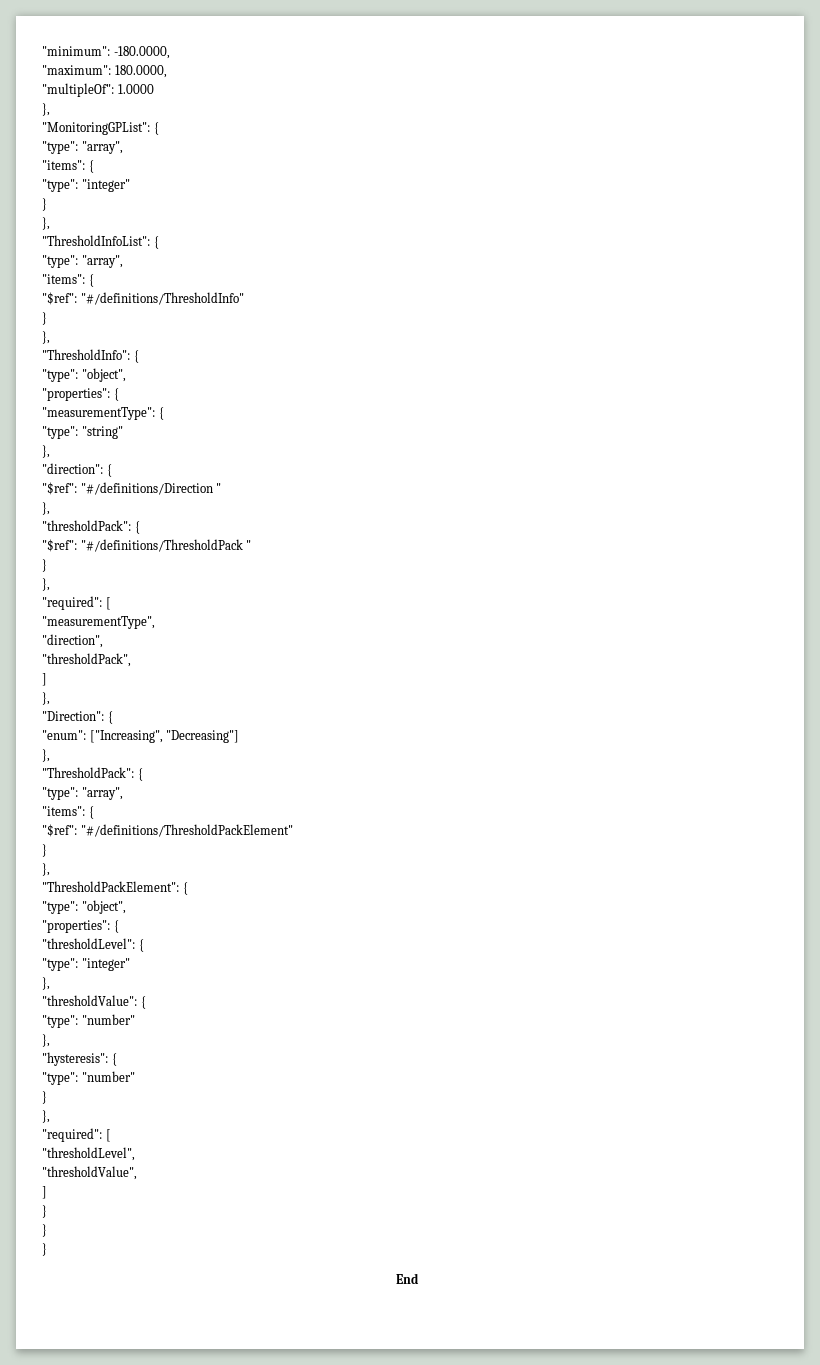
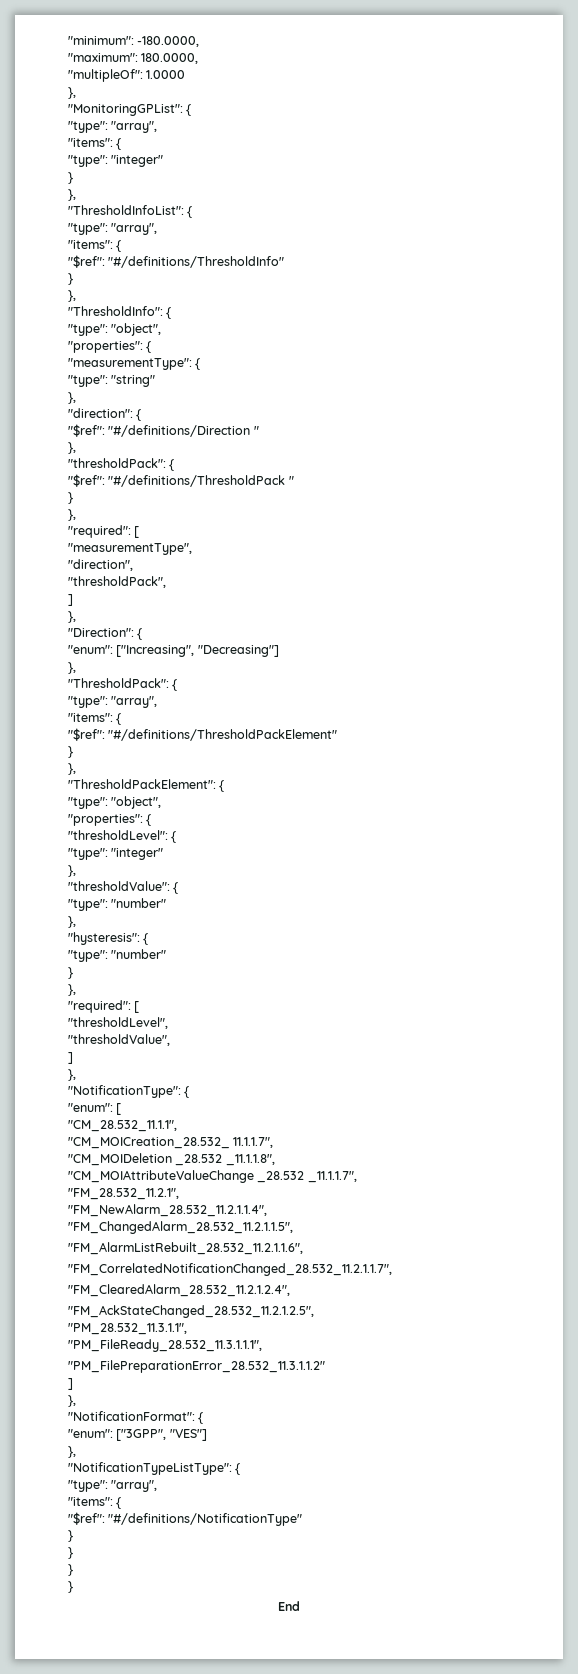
(47, 1192) none -> [68,1069,76,1081] [68,1085,190,1098] [68,1103,122,1115] [68,1120,177,1132] [68,1137,274,1149] [68,1153,275,1166] [68,1170,357,1183] [68,1188,179,1200] [68,1204,267,1217] [68,1221,293,1234] [68,1242,303,1255] [68,1263,392,1276] [68,1284,290,1297] [68,1305,314,1318] [68,1323,187,1335] [68,1339,262,1352] [68,1360,325,1373] [68,1378,73,1390] [68,1395,76,1407] [68,1411,204,1424] [68,1429,207,1441] [68,1446,76,1458] [68,1462,241,1475] [68,1480,158,1492] [68,1497,122,1509] [68,1512,303,1526] [68,1530,73,1542] // }, // "NotificationType": { // "enum": [ // "CM_28.532_11.1.1", // "CM_MOICreation_28.532_ 11.1.1.7", // "CM_MOIDeletion _28.532 _11.1.1.8", // "CM_MOIAttributeValueChange _28.532 _11.1.1.7", // "FM_28.532_11.2.1", // "FM_NewAlarm_28.532_11.2.1.1.4", // "FM_ChangedAlarm_28.532_11.2.1.1.5", // "FM_AlarmListRebuilt_28.532_11.2.1.1.6", // "FM_CorrelatedNotificationChanged_28.532_11.2.1.1.7", // "FM_ClearedAlarm_28.532_11.2.1.2.4", // "FM_AckStateChanged_28.532_11.2.1.2.5", // "PM_28.532_11.3.1.1", // "PM_FileReady_28.532_11.3.1.1.1", // "PM_FilePreparationError_28.532_11.3.1.1.2" // ] // }, // "NotificationFormat": { // "enum": ["3GPP", "VES"] // }, // "NotificationTypeListType": { // "type": "array", // "items": { // "$ref": "#/definitions/NotificationType" // }

